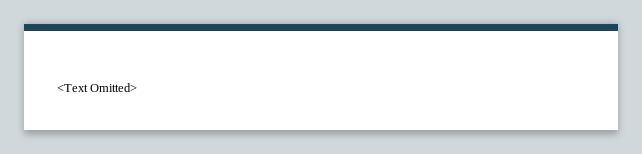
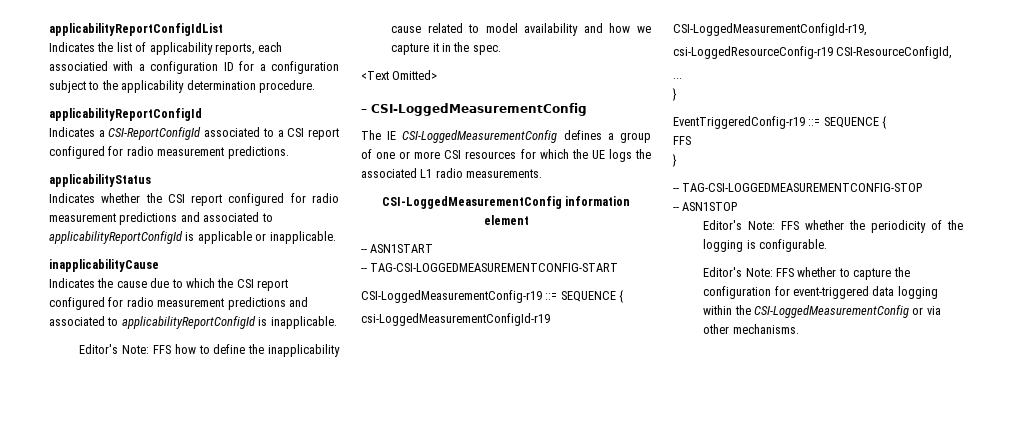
[57,83,138,92] <Text Omitted> -> [49,23,223,36] [49,42,283,55] [49,61,339,74] [49,80,315,93] [49,108,202,121] [49,127,340,140] [49,146,289,159] [49,174,151,187] [49,193,339,206] [49,212,273,225] [49,231,336,244] [49,259,159,272] [49,278,288,291] [49,297,308,310] [49,316,337,329] [79,344,340,357] [391,23,651,36] [391,42,501,55] [361,70,438,80] [361,103,587,116] [361,130,651,143] [361,149,651,162] [361,168,543,178] [381,196,631,209] [483,215,529,225] [361,244,434,253] [361,263,619,272] [361,290,624,303] [361,313,550,326] [673,23,867,36] [673,46,953,59] [673,78,682,79] [672,88,677,101] [673,116,887,129] [673,136,691,145] [672,154,677,167] [673,183,923,192] [673,202,738,211] [703,220,963,233] [703,239,828,252] [703,267,910,280] [703,286,938,299] [703,305,941,318] [703,324,799,334] applicabilityReportConfigIdList // Indicates the list of applicability reports, each associatied with a configuration ID for a configuration subject to the applicability determination procedure. // applicabilityReportConfigId // Indicates a CSI-ReportConfigId associated to a CSI report configured for radio measurement predictions. // applicabilityStatus // Indicates whether the CSI report configured for radio measurement predictions and associated to applicabilityReportConfigId is applicable or inapplicable. // inapplicabilityCause // Indicates the cause due to which the CSI report configured for radio measurement predictions and associated to applicabilityReportConfigId is inapplicable. // Editor's Note: FFS how to define the inapplicability cause related to model availability and how we capture it in the spec. // <Text Omitted> // – CSI-LoggedMeasurementConfig // The IE CSI-LoggedMeasurementConfig defines a group of one or more CSI resources for which the UE logs the associated L1 radio measurements. // CSI-LoggedMeasurementConfig information element // -- ASN1START // -- TAG-CSI-LOGGEDMEASUREMENTCONFIG-START // CSI-LoggedMeasurementConfig-r19 ::= SEQUENCE { // csi-LoggedMeasurementConfigId-r19 CSI-LoggedMeasurementConfigId-r19, // csi-LoggedResourceConfig-r19 CSI-ResourceConfigId, // ... // } // EventTriggeredConfig-r19 ::= SEQUENCE { // FFS // } // -- TAG-CSI-LOGGEDMEASUREMENTCONFIG-STOP // -- ASN1STOP // Editor's Note: FFS whether the periodicity of the logging is configurable. // Editor's Note: FFS whether to capture the configuration for event-triggered data logging within the CSI-LoggedMeasurementConfig or via other mechanisms.

